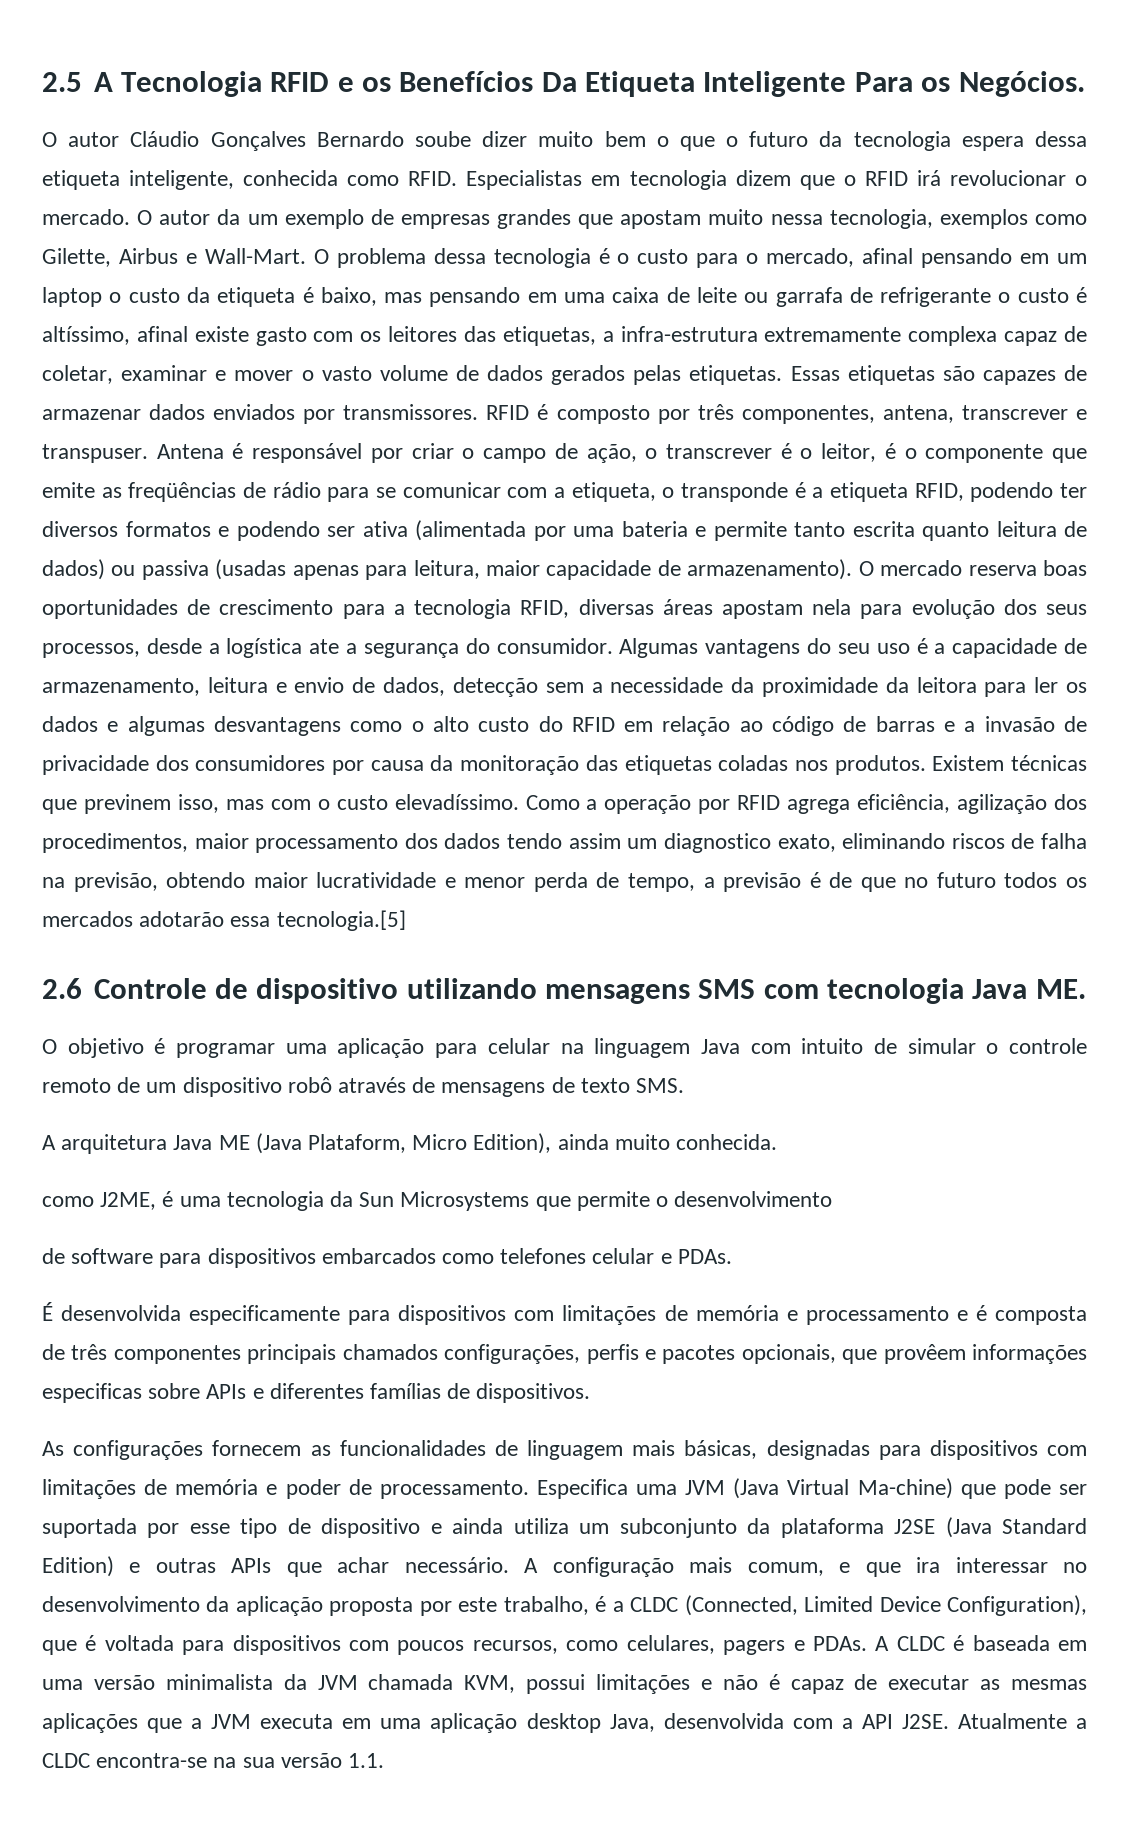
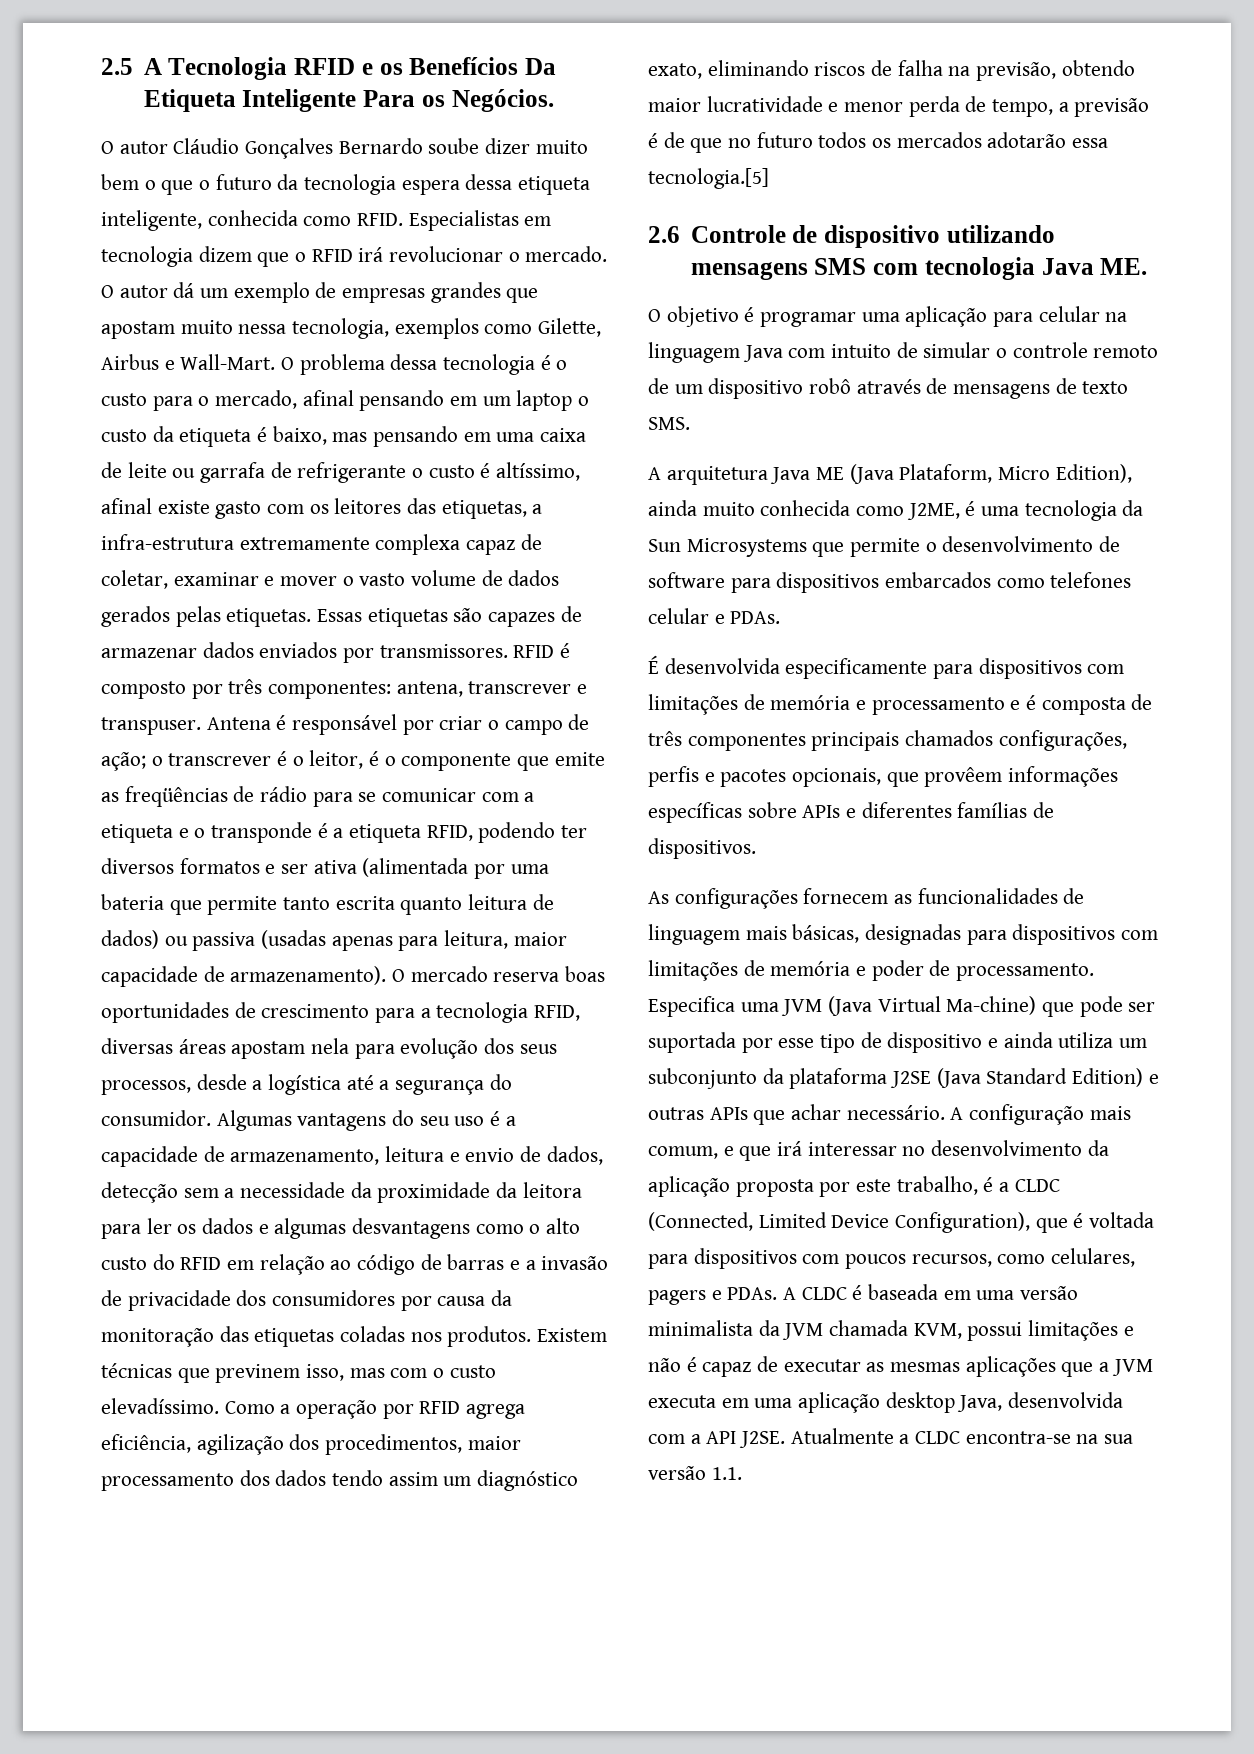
[217,209,241,225] da -> [173,282,195,298] dá
[741,405,875,424] componentes, -> [268,681,392,699] componentes:
[586,444,637,463] ação, -> [101,752,146,771] ação;
[571,482,656,502] etiqueta, -> [101,824,189,843] etiqueta e
[236,521,320,541] podendo -> (276, 869) none
[695,526,706,537] e -> [169,900,202,915] que
[309,639,340,654] ate -> [346,1075,374,1090] até
[663,833,771,853] diagnostico -> [477,1470,579,1491] diagnóstico
[676,1134,778,1150] conhecida. // -> [760,500,851,516] conhecida
(833, 1199) // -> (1094, 544) none
[42,1383,142,1403] especificas -> [648,802,742,823] específicas
[916,1557,941,1573] ira -> [777,1141,803,1156] irá

